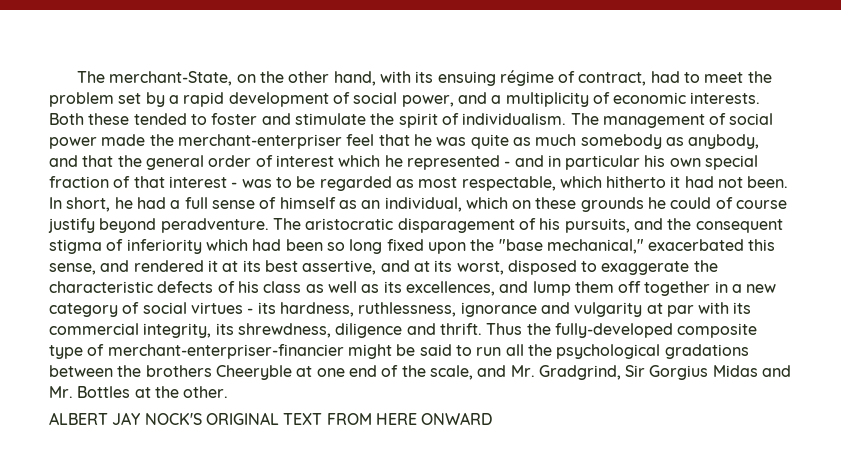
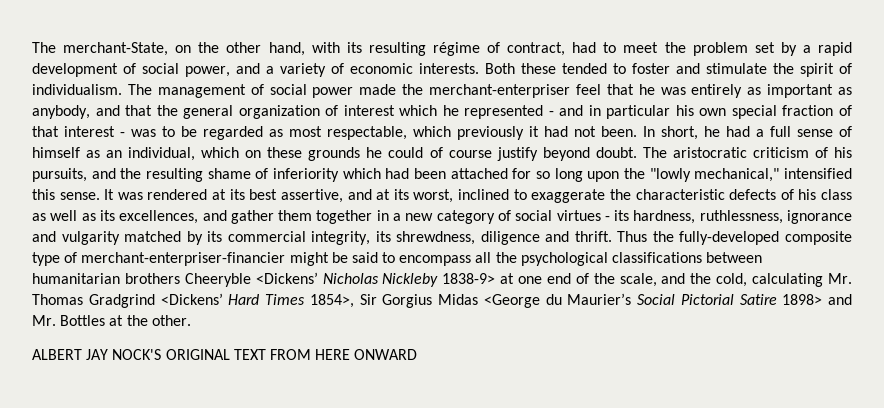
[437,71,496,86] ensuing -> [368,42,426,56] resulting
[505,92,589,107] multiplicity -> [280,63,326,77] variety
[470,134,662,149] quite as much somebody -> [691,84,834,98] entirely as important
[208,155,252,167] order -> [238,105,320,119] organization
[606,176,667,188] hitherto -> [457,126,524,140] previously
[160,218,269,233] peradventure. -> [595,147,637,158] doubt.
[397,218,515,233] disparagement -> [752,147,809,158] criticism
[695,219,783,233] [49,239,102,254] consequent stigma -> [146,168,251,182] resulting shame
(323, 245) none -> [450,168,532,179] attached for
[386,239,424,251] fixed -> (583, 175) none
[498,239,776,254] [49,260,218,275] "base mechanical," exacerbated this sense, and rendered it -> [649,168,852,182] [32,189,208,200] "lowly mechanical," intensified this sense. It was rendered
[507,260,577,275] disposed -> [458,189,510,200] inclined
[532,281,642,296] lump them off -> [230,210,313,224] gather them
[646,302,730,317] at par with -> [124,231,203,245] matched by
[476,347,502,356] run -> [399,255,472,266] encompass
[664,344,749,359] [49,365,292,380] gradations between the brothers Cheeryble -> [612,252,763,263] [32,272,496,287] classifications between humanitarian brothers Cheeryble <Dickens’ Nicholas Nickleby 1838-9>
[510,365,758,380] Mr. Gradgrind, Sir Gorgius Midas -> [690,273,852,287] [32,293,823,308] the cold, calculating Mr. Thomas Gradgrind <Dickens’ Hard Times 1854>, Sir Gorgius Midas <George du Maurier’s Social Pictorial Satire 1898>

